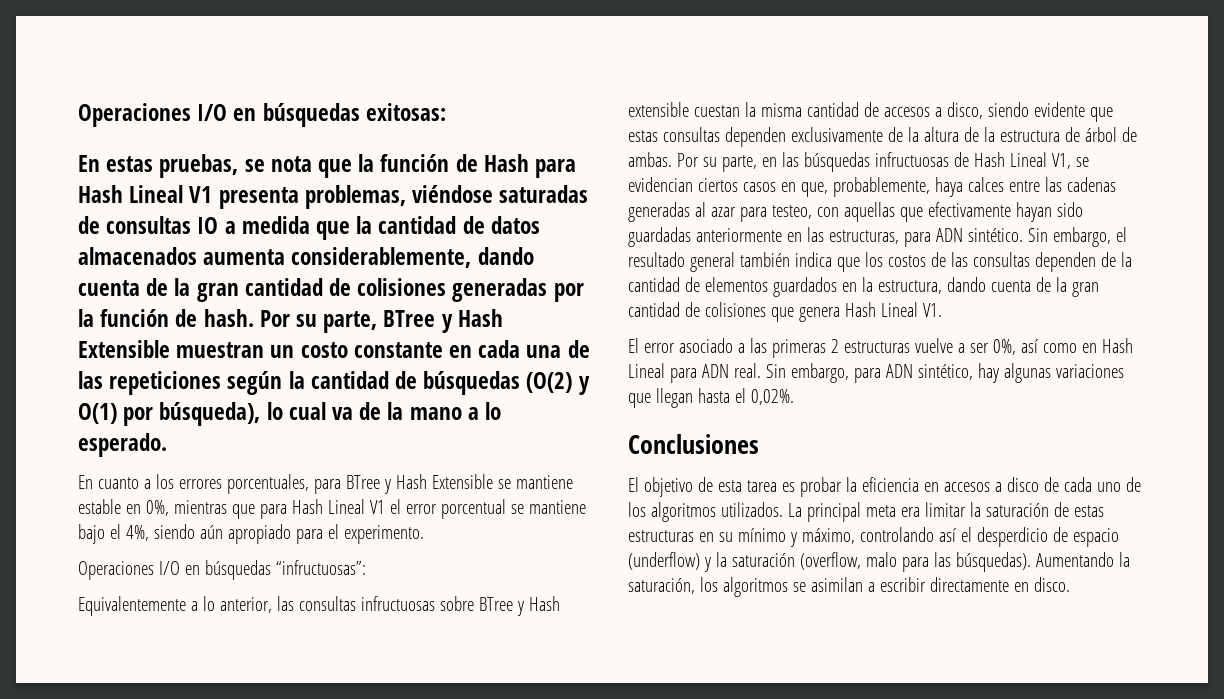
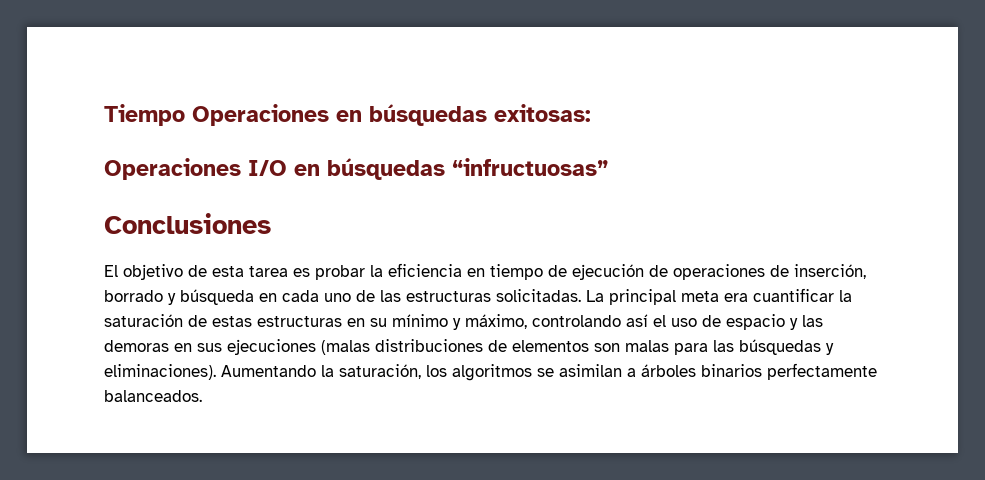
[78,103,228,127] Operaciones I/O -> [104,104,329,126] Tiempo Operaciones
[78,154,577,178] [78,185,589,209] [78,216,540,240] [78,247,534,268] [78,278,584,302] [78,309,503,333] [78,340,590,358] [78,371,590,395] [78,402,502,426] [78,433,167,457] [78,474,573,494] [78,499,586,519] [78,524,424,544] [78,560,366,580] [78,596,560,616] [628,102,1113,122] [628,127,1137,147] [628,152,1089,172] [628,177,1116,197] [628,202,1083,222] [628,227,1127,247] [628,252,1132,272] [628,277,1099,297] [628,302,942,322] [628,338,1133,358] [628,363,1124,383] [628,388,794,408] En estas pruebas, se nota que la función de Hash para Hash Lineal V1 presenta problemas, viéndose saturadas de consultas IO a medida que la cantidad de datos almacenados aumenta considerablemente, dando cuenta de la gran cantidad de colisiones generadas por la función de hash. Por su parte, BTree y Hash Extensible muestran un costo constante en cada una de las repeticiones según la cantidad de búsquedas (O(2) y O(1) por búsqueda), lo cual va de la mano a lo esperado. // En cuanto a los errores porcentuales, para BTree y Hash Extensible se mantiene estable en 0%, mientras que para Hash Lineal V1 el error porcentual se mantiene bajo el 4%, siendo aún apropiado para el experimento. // Operaciones I/O en búsquedas “infructuosas”: // Equivalentemente a lo anterior, las consultas infructuosas sobre BTree y Hash extensible cuestan la misma cantidad de accesos a disco, siendo evidente que estas consultas dependen exclusivamente de la altura de la estructura de árbol de ambas. Por su parte, en las búsquedas infructuosas de Hash Lineal V1, se evidencian ciertos casos en que, probablemente, haya calces entre las cadenas generadas al azar para testeo, con aquellas que efectivamente hayan sido guardadas anteriormente en las estructuras, para ADN sintético. Sin embargo, el resultado general también indica que los costos de las consultas dependen de la cantidad de elementos guardados en la estructura, dando cuenta de la gran cantidad de colisiones que genera Hash Lineal V1. // El error asociado a las primeras 2 estructuras vuelve a ser 0%, así como en Hash Lineal para ADN real. Sin embargo, para ADN sintético, hay algunas variaciones que llegan hasta el 0,02%. -> [104,158,608,180] Operaciones I/O en búsquedas “infructuosas”
[943,477,1141,492] [628,502,783,522] accesos a disco de cada uno de los algoritmos utilizados. -> [490,264,866,280] [104,289,581,305] tiempo de ejecución de operaciones de inserción, borrado y búsqueda en cada uno de las estructuras solicitadas.
[924,502,966,517] limitar -> [753,288,834,302] cuantificar
[976,527,1048,547] desperdicio -> [671,318,697,327] uso
[628,552,1031,572] (underflow) y la saturación (overflow, malo para las búsquedas). -> [790,315,823,330] [104,339,834,355] [104,364,216,380] y las demoras en sus ejecuciones (malas distribuciones de elementos son malas para las búsquedas y eliminaciones).
[879,577,1070,592] escribir directamente en disco. -> [641,363,877,380] [104,390,202,402] árboles binarios perfectamente balanceados.

